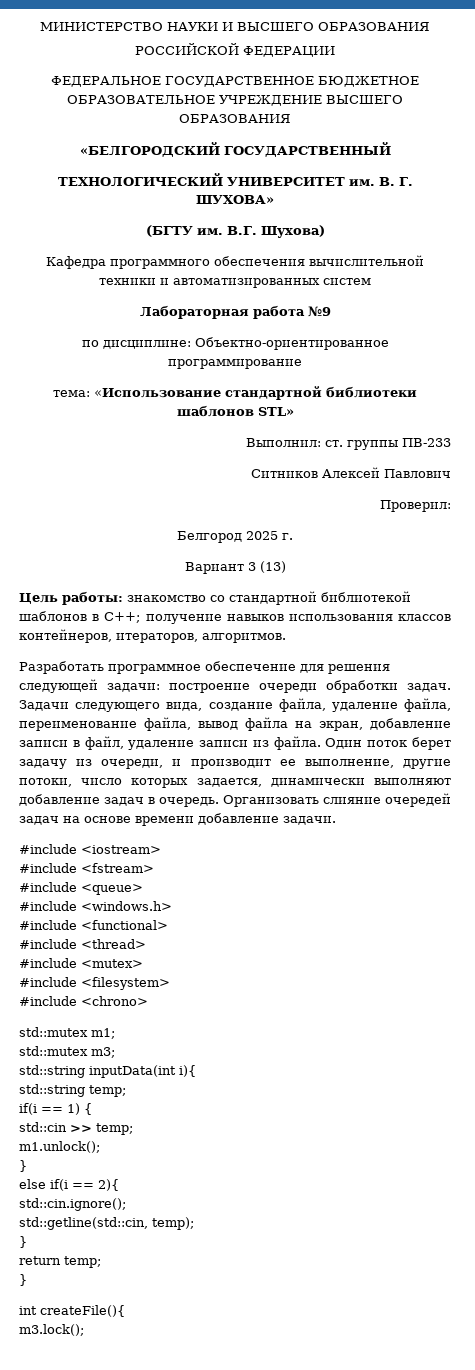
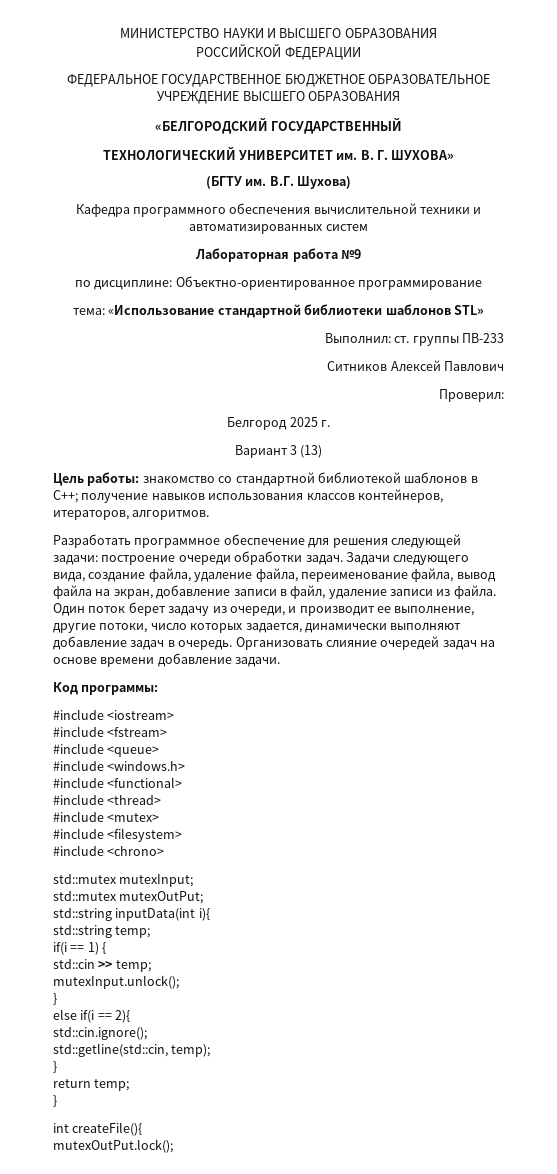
(336, 820) none -> [53,682,159,695] // Код программы:
[91,1028,115,1039] [19,1046,115,1058] m1; // std::mutex m3; -> [119,874,194,887] [53,891,204,904] mutexInput; // std::mutex mutexOutPut;
[19,1141,100,1153] m1.unlock(); -> [53,975,179,989] mutexInput.unlock();
[19,1324,84,1336] m3.lock(); -> [53,1139,173,1153] mutexOutPut.lock();

